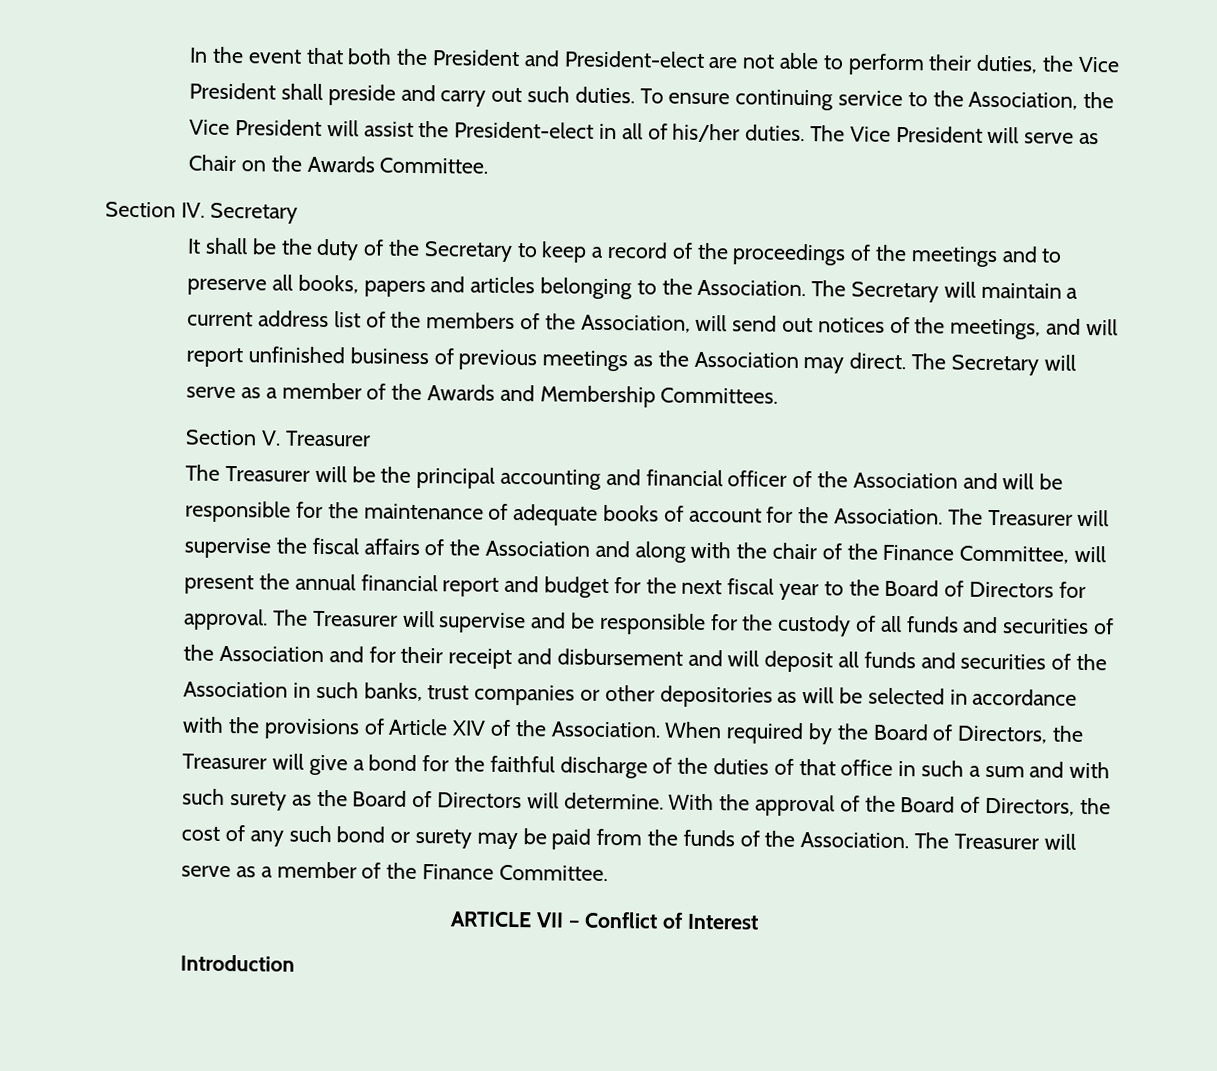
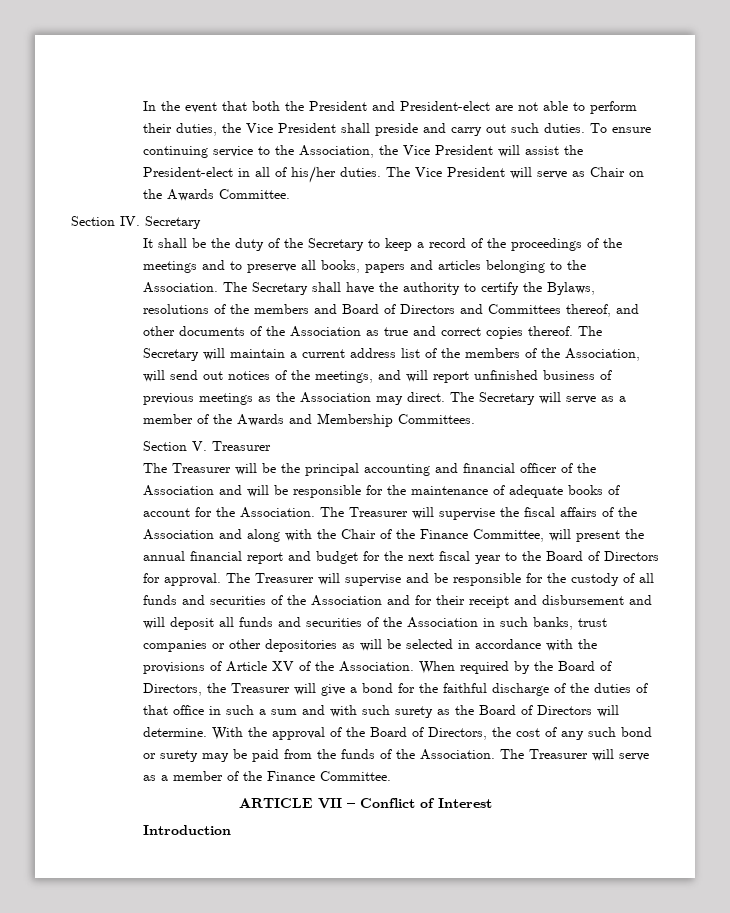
(939, 292) none -> [311,282,595,295] [142,304,639,317] [142,326,602,339] [142,348,199,361] shall have the authority to certify the Bylaws, resolutions of the members and Board of Directors and Committees thereof, and other documents of the Association as true and correct copies thereof. The Secretary
[771,542,817,560] chair -> [340,529,376,539] Chair
[452,720,487,736] XIV -> [271,661,294,671] XV

